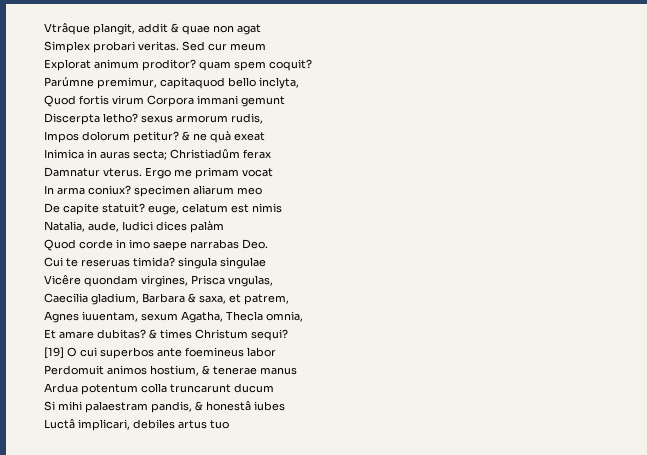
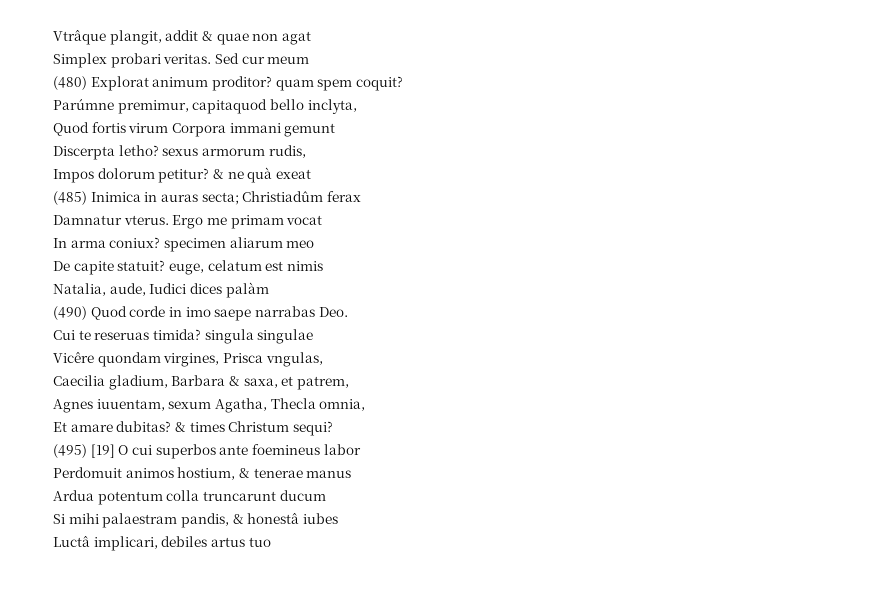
(266, 47) none -> [53,76,87,90] (480)
(265, 136) none -> [53,191,87,205] (485)
(224, 227) none -> [53,306,87,320] (490)
(288, 335) none -> [53,444,87,458] (495)

